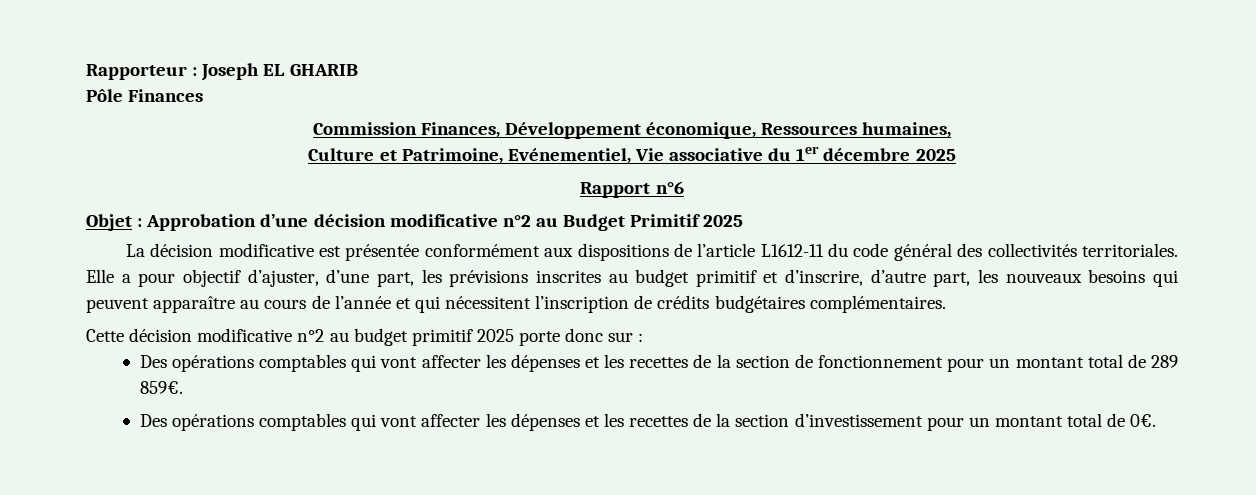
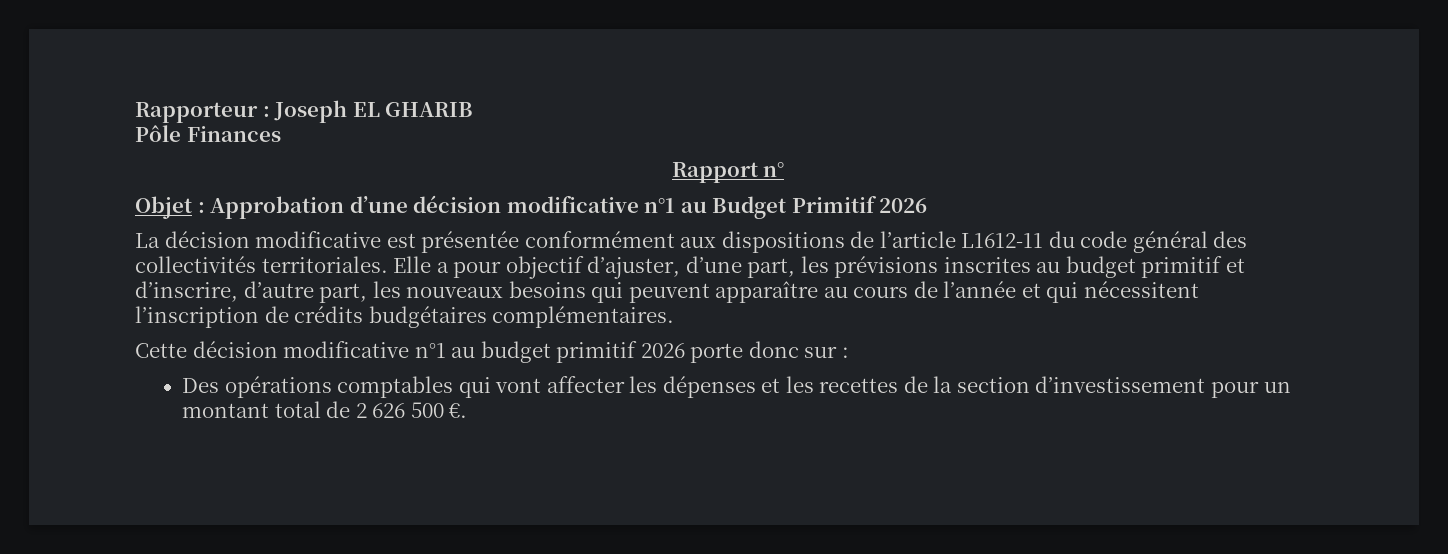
[312,122,952,139] [308,146,956,164] // Commission Finances, Développement économique, Ressources humaines, // Culture et Patrimoine, Evénementiel, Vie associative du 1er décembre 2025 -> (281, 134) none
[655,181,684,194] n°6 -> [763,162,785,177] n°
[502,215,531,227] n°2 -> [644,198,676,213] n°1
[703,215,744,227] 2025 -> [879,198,928,213] 2026
[297,328,514,346] n°2 au budget primitif 2025 -> [414,341,685,363] n°1 au budget primitif 2026
[139,354,1179,372] [139,381,183,394] // Des opérations comptables qui vont affecter les dépenses et les recettes de la section de fonctionnement pour un montant total de 289 859€. -> (849, 352) none
[1130,414,1157,427] 0€. -> [355,402,468,418] 2 626 500 €.

